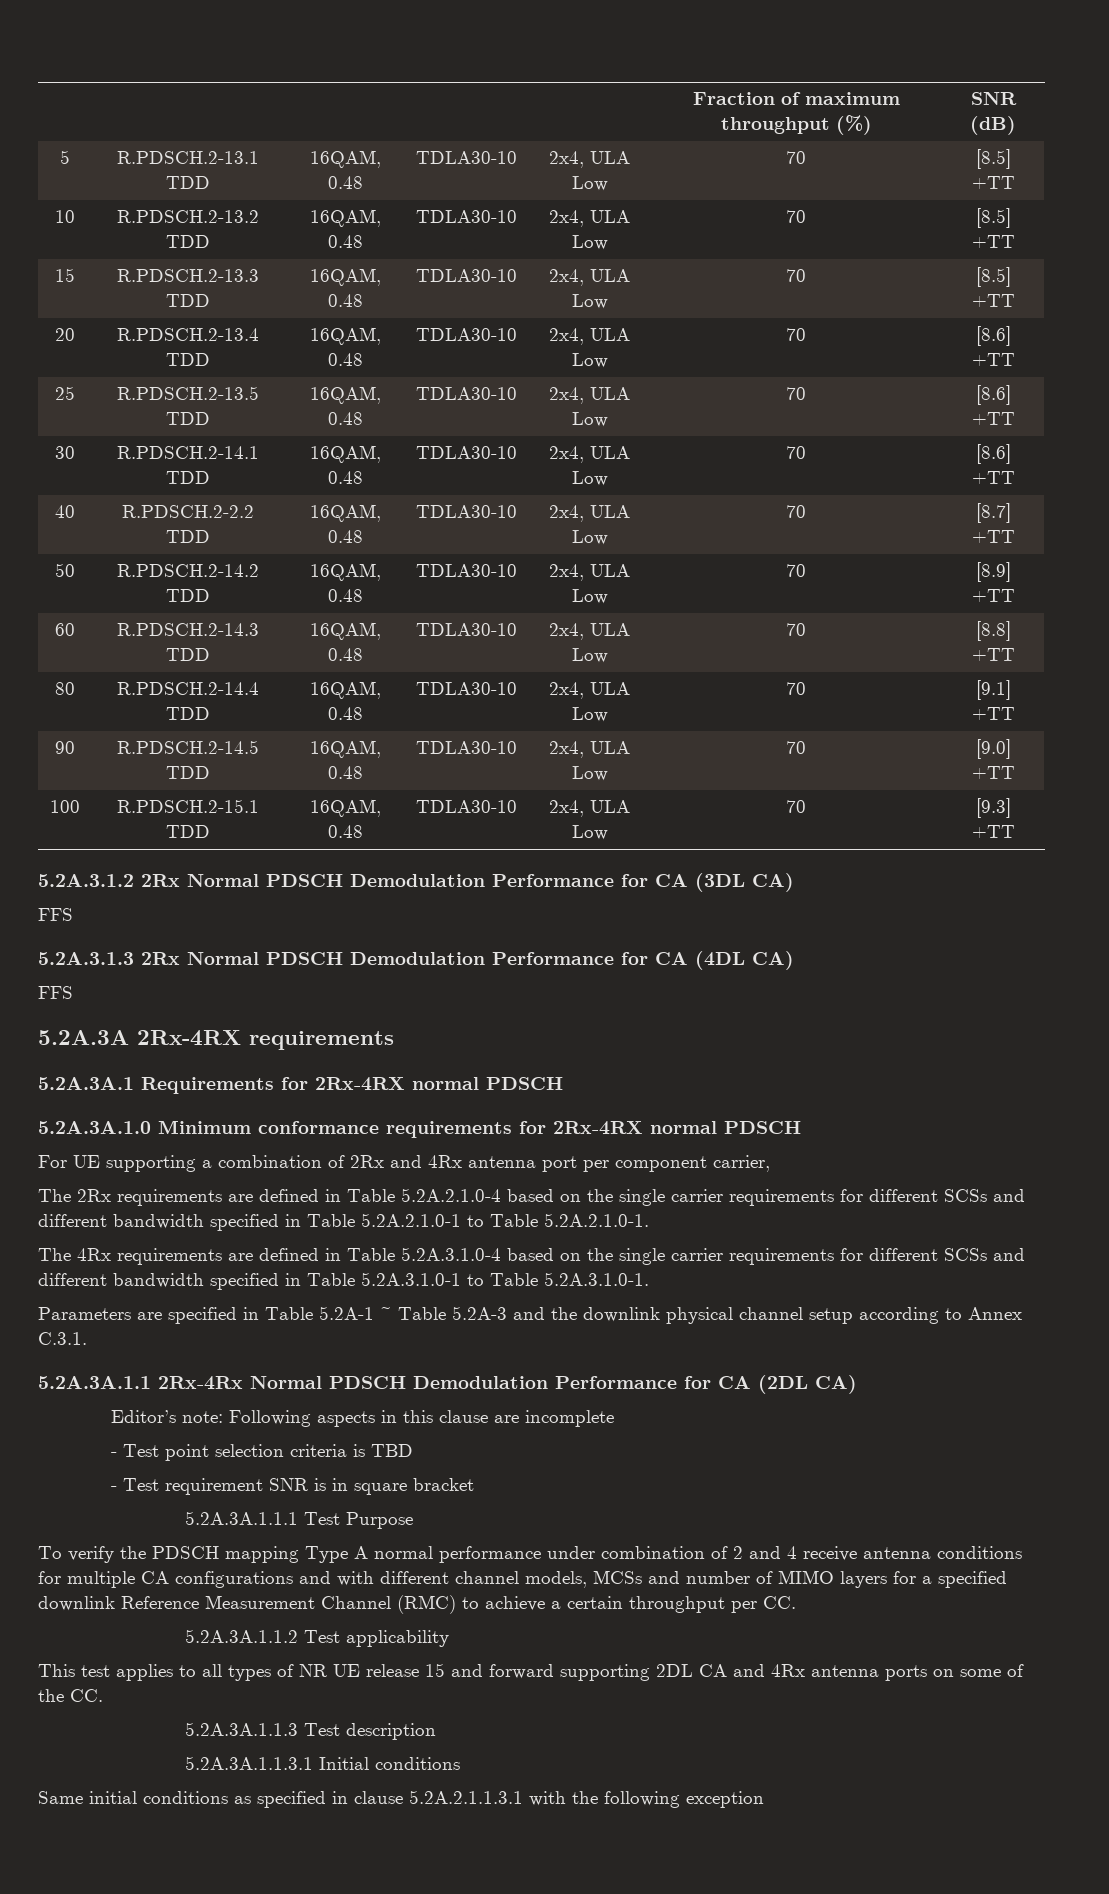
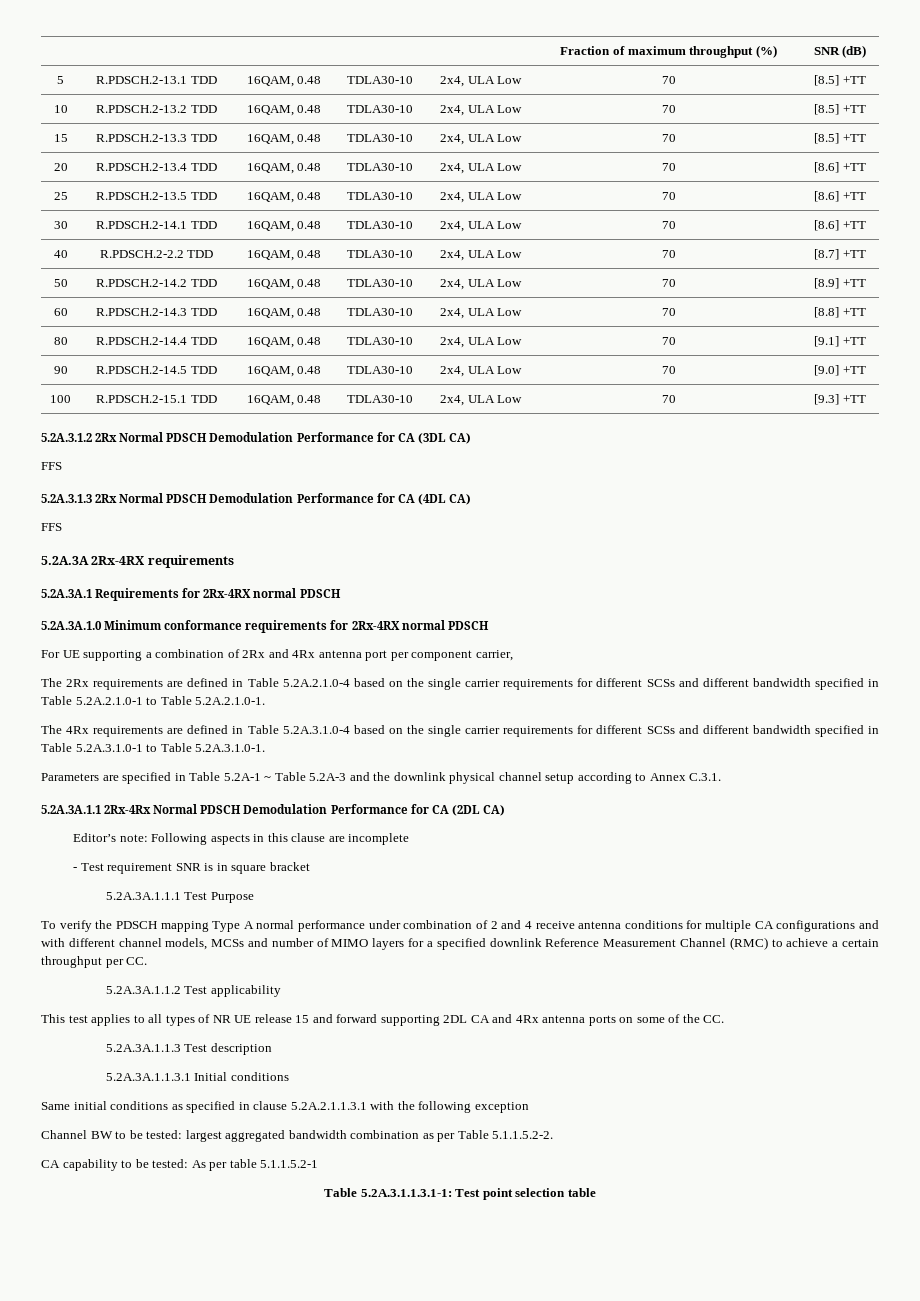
[111,1444,414,1461] // - Test point selection criteria is TBD -> (410, 839) none
(764, 1799) none -> [41,1130,554,1142] [41,1159,319,1171] [324,1188,596,1200] // Channel BW to be tested: largest aggregated bandwidth combination as per Table 5.1.1.5.2-2. // CA capability to be tested: As per table 5.1.1.5.2-1 // Table 5.2A.3.1.1.3.1-1: Test point selection table

